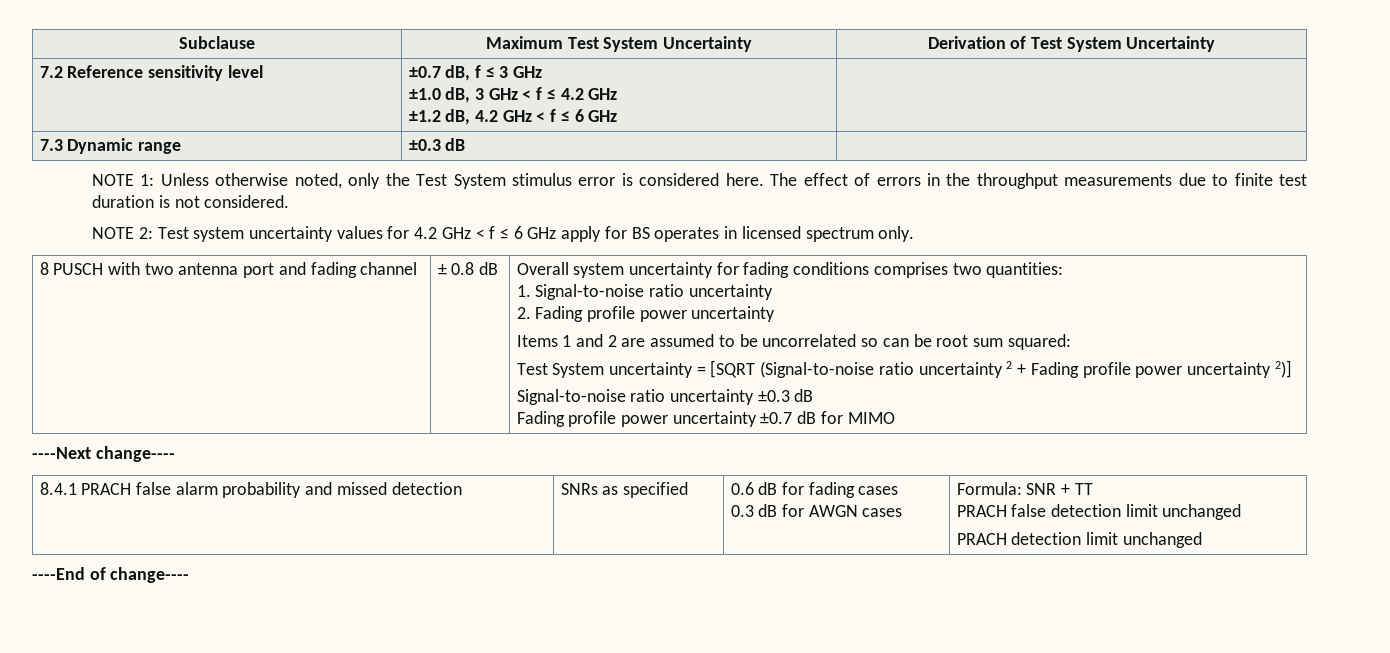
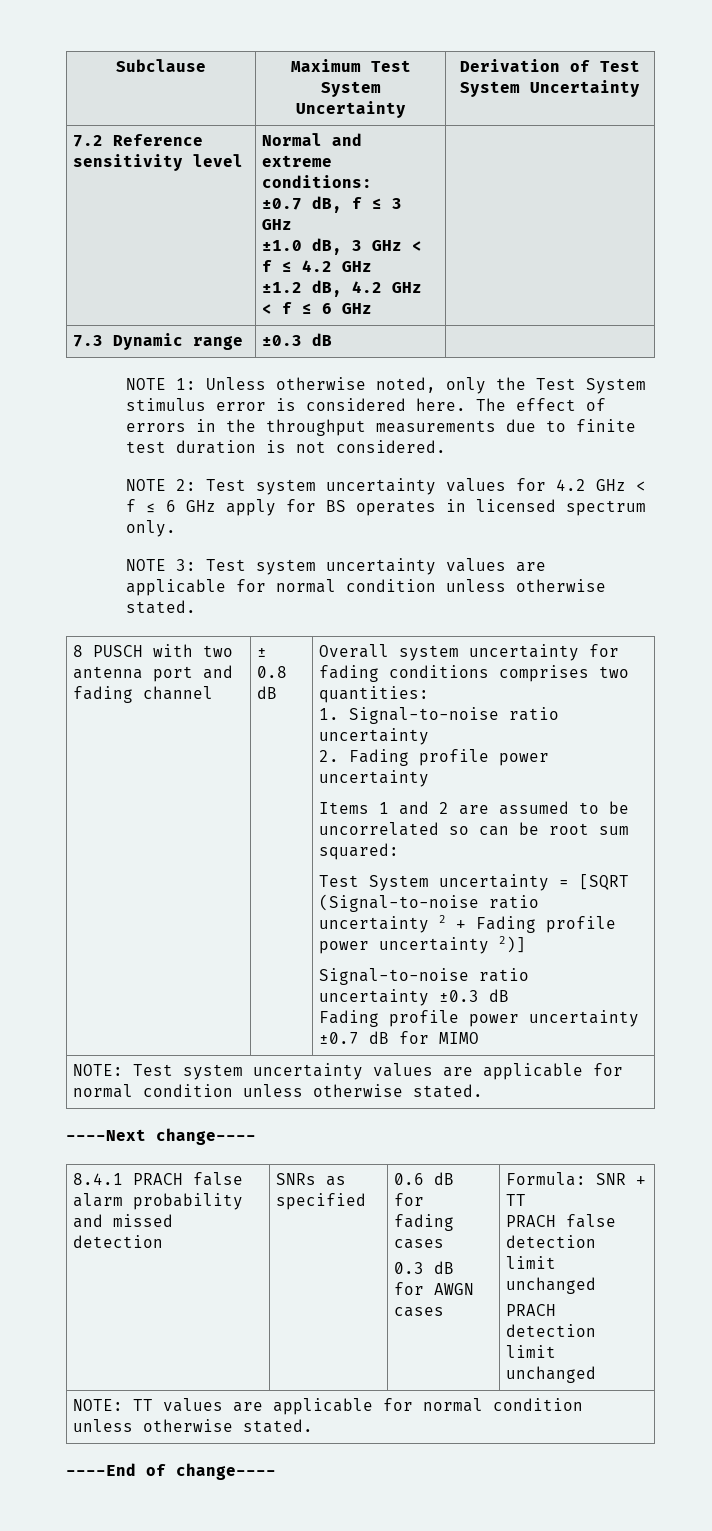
(263, 71) none -> [262,133,363,146] [262,155,333,167] [262,175,373,188] Normal and extreme conditions: //
(915, 234) none -> [125,558,546,575] [125,579,606,596] [125,600,196,614] // NOTE 3: Test system uncertainty values are applicable for normal condition unless otherwise stated.
(895, 418) none -> [73,1063,624,1080] [73,1084,484,1098] // NOTE: Test system uncertainty values are applicable for normal condition unless otherwise stated.
(1202, 540) none -> [73,1398,584,1415] [73,1419,314,1433] // NOTE: TT values are applicable for normal condition unless otherwise stated.

